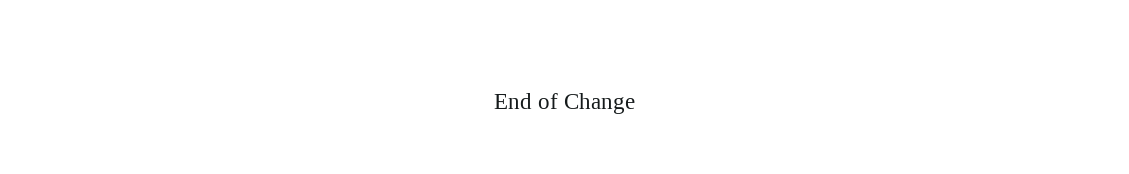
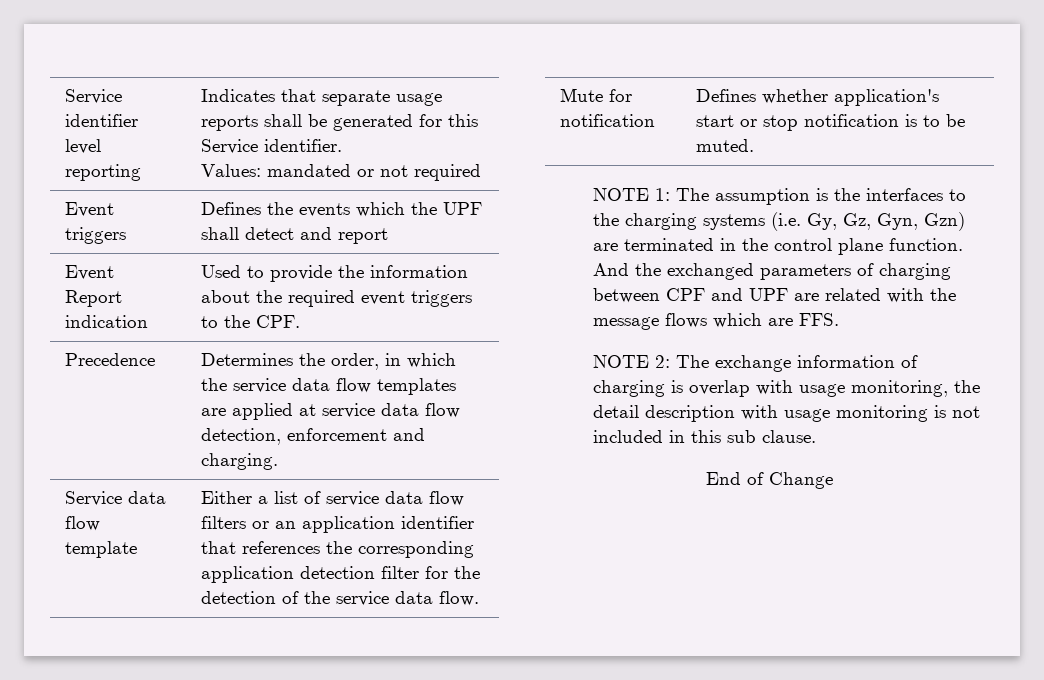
(493, 101) none -> [64,89,122,104] [64,114,138,127] [64,139,101,154] [64,164,141,181] [200,89,442,106] [200,114,478,131] [200,139,342,154] [200,164,481,181] [64,202,114,217] [64,227,126,244] [200,202,482,217] [200,227,388,244] [64,265,114,280] [64,290,122,307] [64,315,148,328] [200,265,468,282] [200,290,472,307] [200,315,300,328] [64,353,155,366] [200,353,456,370] [200,378,456,395] [200,403,460,420] [200,428,425,445] [200,453,278,470] [64,491,166,506] [64,516,100,531] [64,541,137,558] [200,491,464,506] [200,516,474,533] [200,541,474,558] [200,566,480,583] [200,591,479,606] [559,88,632,102] [559,114,655,127] [695,89,939,106] [695,114,965,131] [695,139,754,152] [592,188,966,205] [592,212,965,231] [592,238,963,255] [592,263,951,280] [592,288,956,303] [592,313,839,330] [592,355,918,372] [592,380,980,397] [592,405,980,422] [592,430,816,443] Service identifier level reporting | Indicates that separate usage reports shall be generated for this Service identifier. // Values: mandated or not required // Event triggers | Defines the events which the UPF shall detect and report // Event Report indication | Used to provide the information about the required event triggers to the CPF. // Precedence | Determines the order, in which the service data flow templates are applied at service data flow detection, enforcement and charging. // Service data flow template | Either a list of service data flow filters or an application identifier that references the corresponding application detection filter for the detection of the service data flow. // Mute for notification | Defines whether application's start or stop notification is to be muted. // NOTE 1: The assumption is the interfaces to the charging systems (i.e. Gy, Gz, Gyn, Gzn) are terminated in the control plane function. And the exchanged parameters of charging between CPF and UPF are related with the message flows which are FFS. // NOTE 2: The exchange information of charging is overlap with usage monitoring, the detail description with usage monitoring is not included in this sub clause. //

